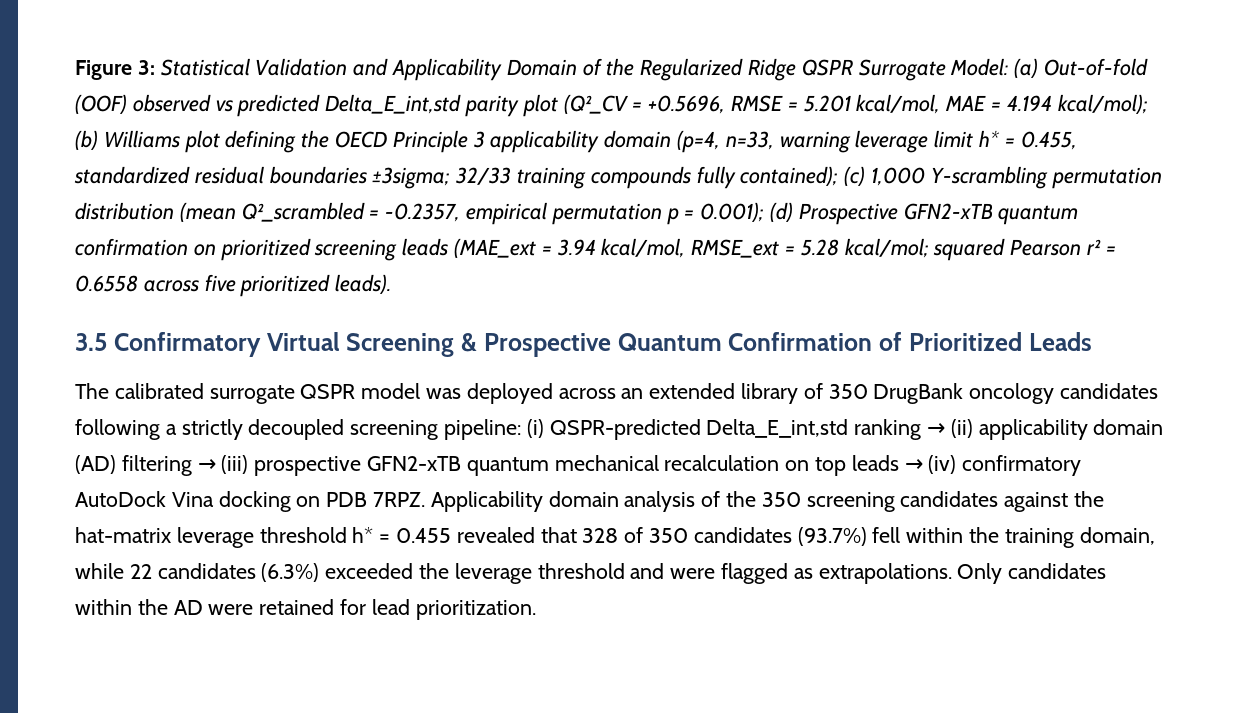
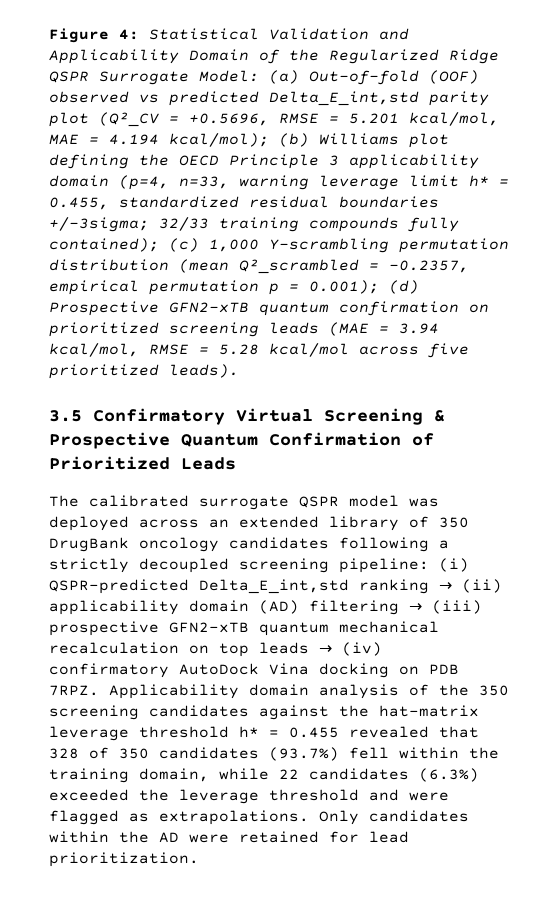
[137,60,155,75] 3: -> [119,29,139,40] 4:
[372,167,451,189] ±3sigma; -> [49,217,149,232] +/-3sigma;
[454,238,537,258] (MAE_ext -> [329,322,369,336] (MAE
[691,239,780,258] RMSE_ext -> [149,344,189,355] RMSE
[844,238,1116,261] [75,275,138,292] kcal/mol; squared Pearson r² = 0.6558 -> [269,343,349,357] kcal/mol

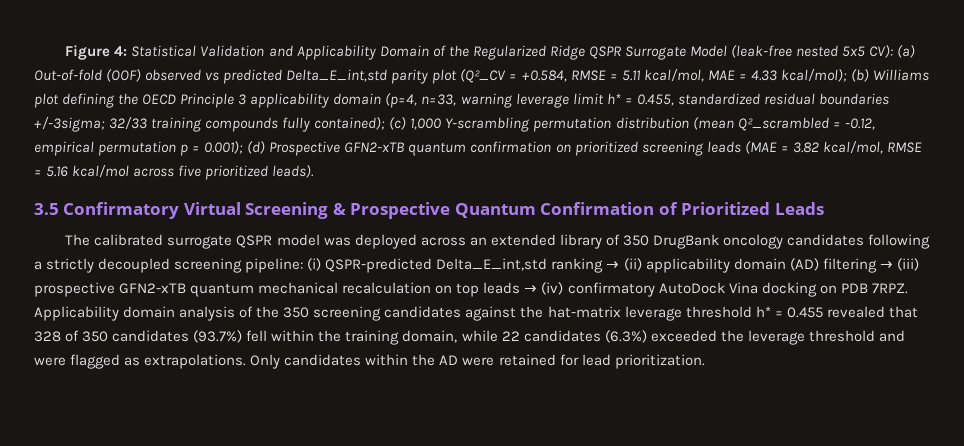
[199,70,259,82] Model: -> [689,45,894,58] Model (leak-free nested 5x5 CV):
[189,113,399,126] +0.5696, RMSE = 5.201 -> [521,70,640,82] +0.584, RMSE = 5.11
[109,134,159,145] 4.194 -> [750,70,777,81] 4.33
[389,260,469,273] -0.2357, -> [844,118,875,130] -0.12,
[399,323,439,334] 3.94 -> [792,142,819,153] 3.82
[219,344,259,355] 5.28 -> [46,166,69,177] 5.16

